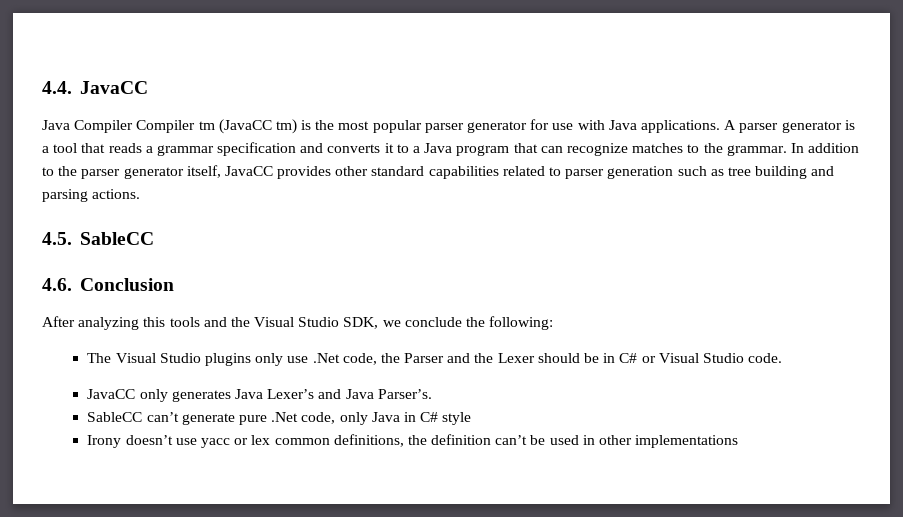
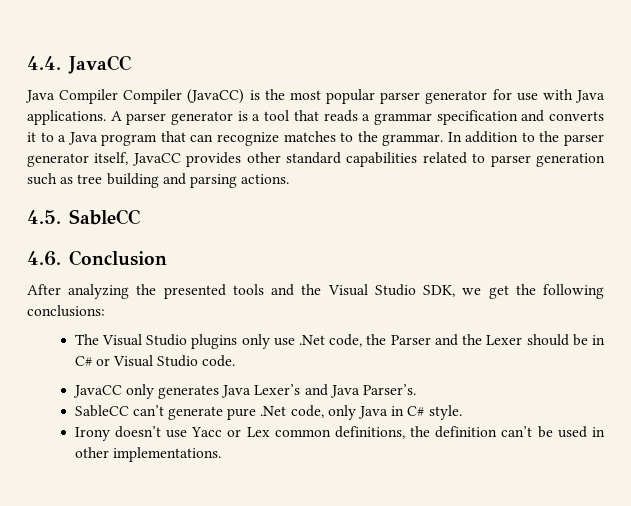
[198,119,297,134] tm (JavaCC tm) -> [187,89,245,104] (JavaCC)
[143,317,166,327] this -> [136,284,226,299] the presented
[404,316,554,330] conclude the following: -> [488,284,604,299] [27,305,105,317] get the following conclusions:
[442,412,472,425] style -> [428,405,462,420] style.
[200,435,271,448] yacc or lex -> [191,427,270,437] Yacc or Lex
[635,435,739,448] implementations -> [112,447,221,462] implementations.

